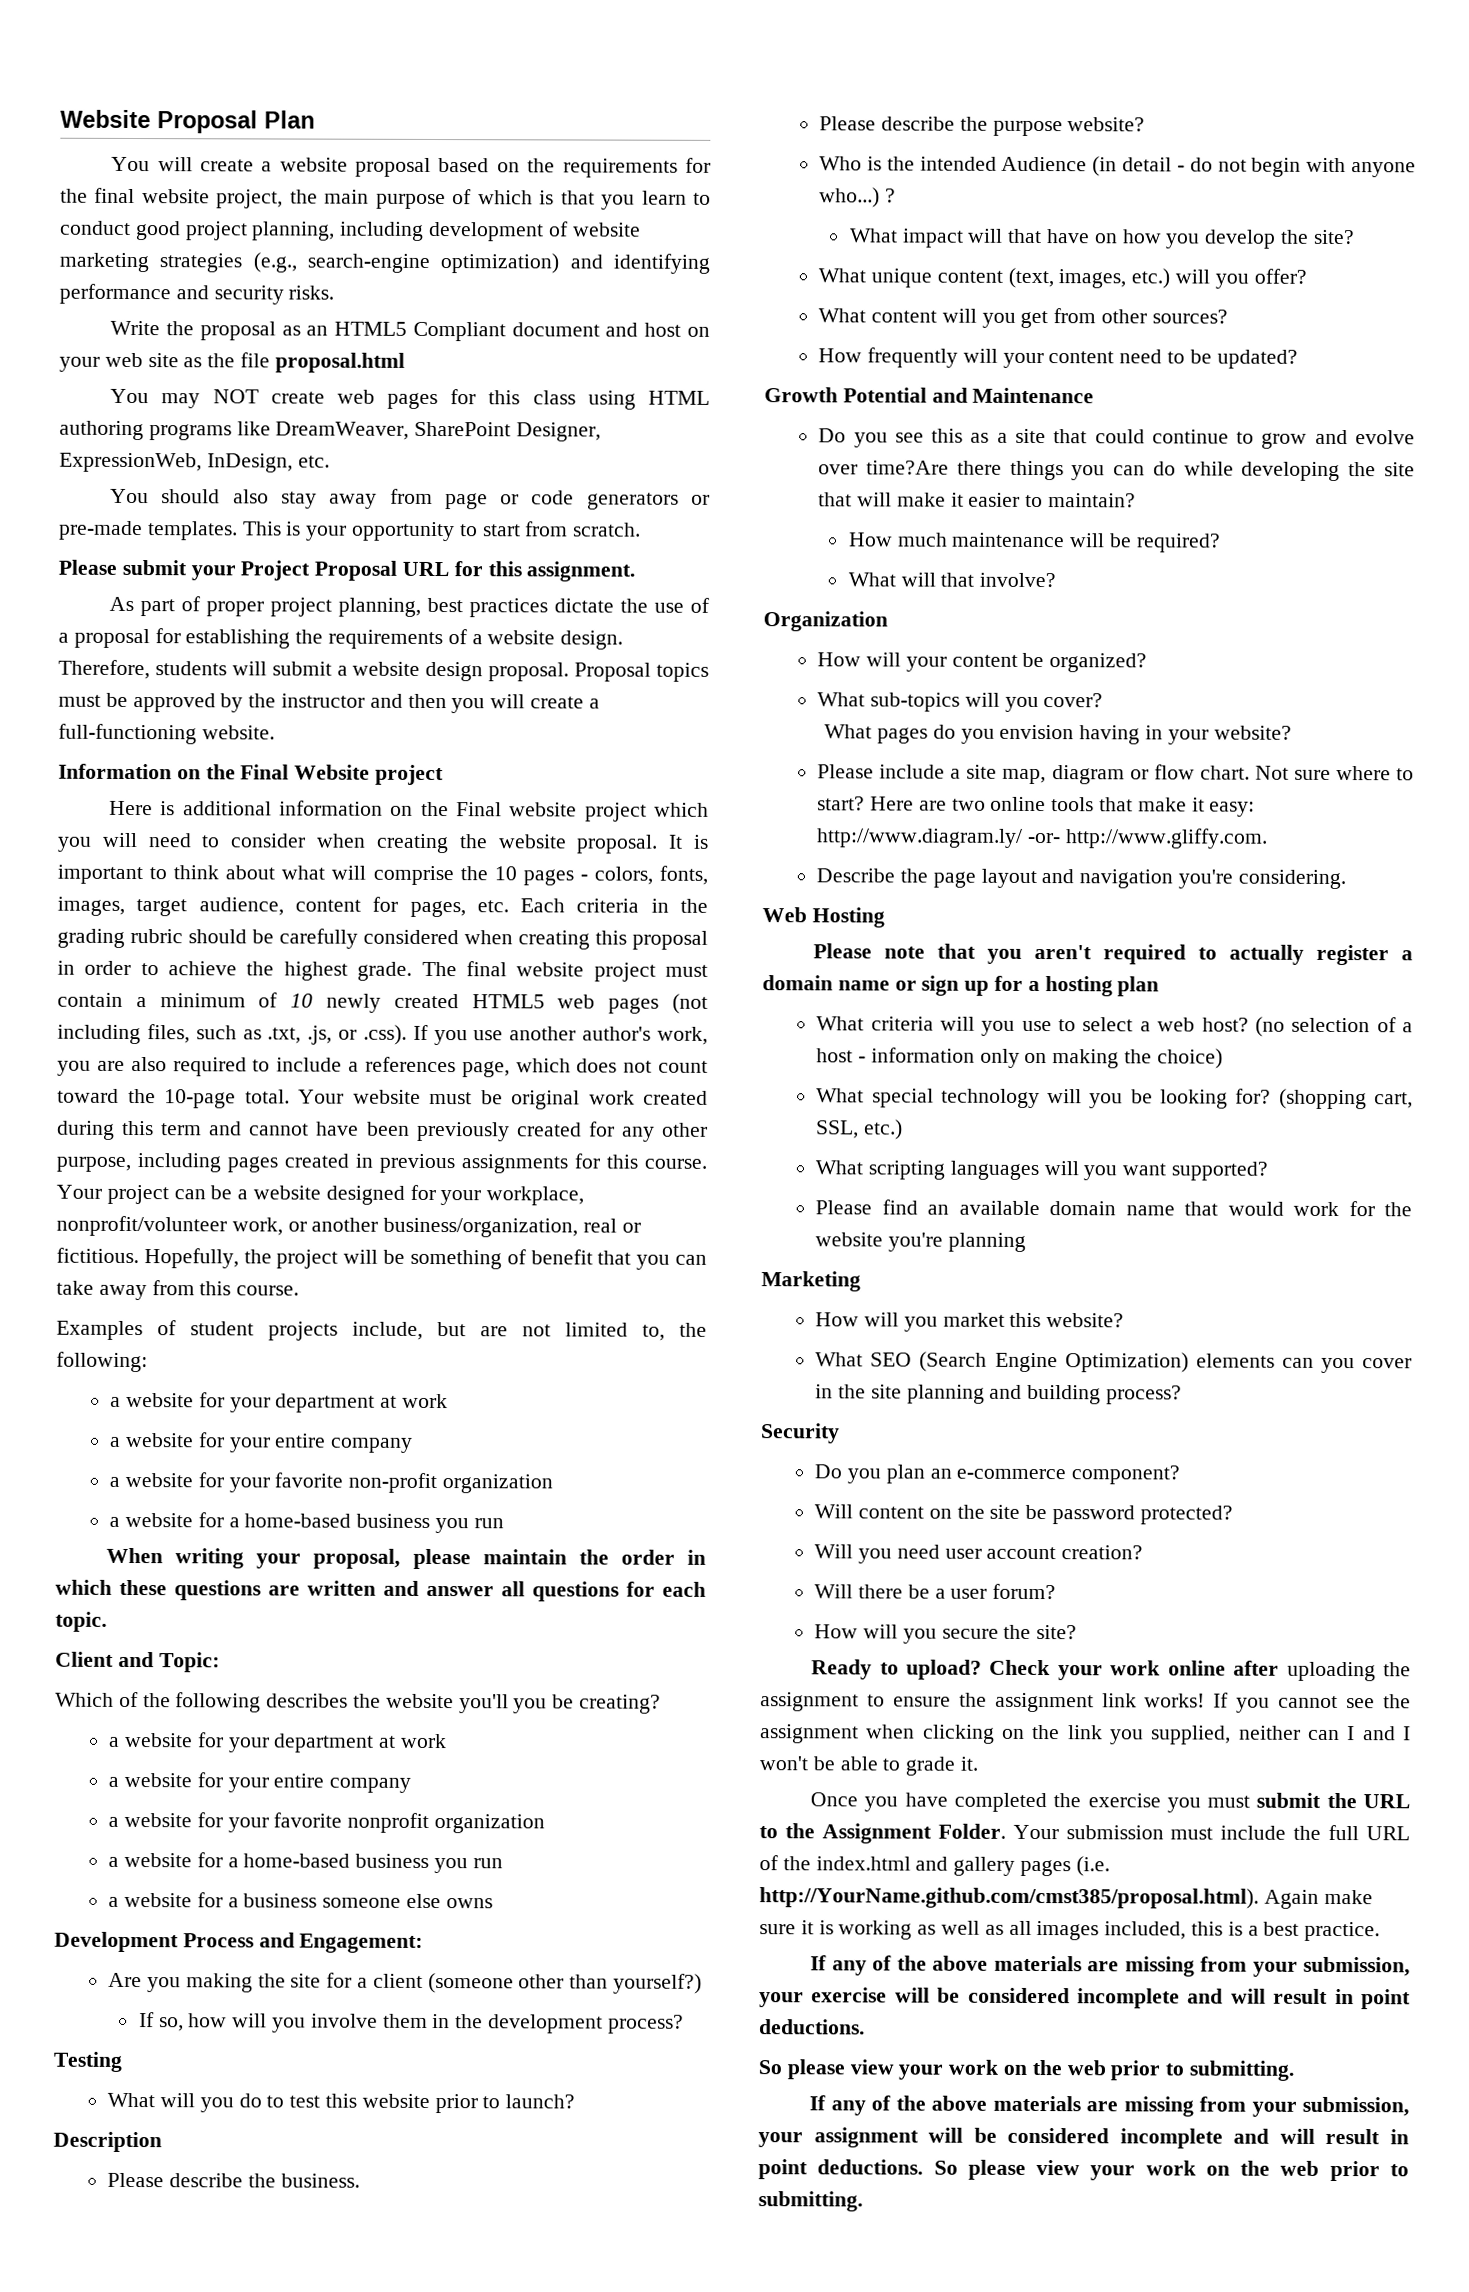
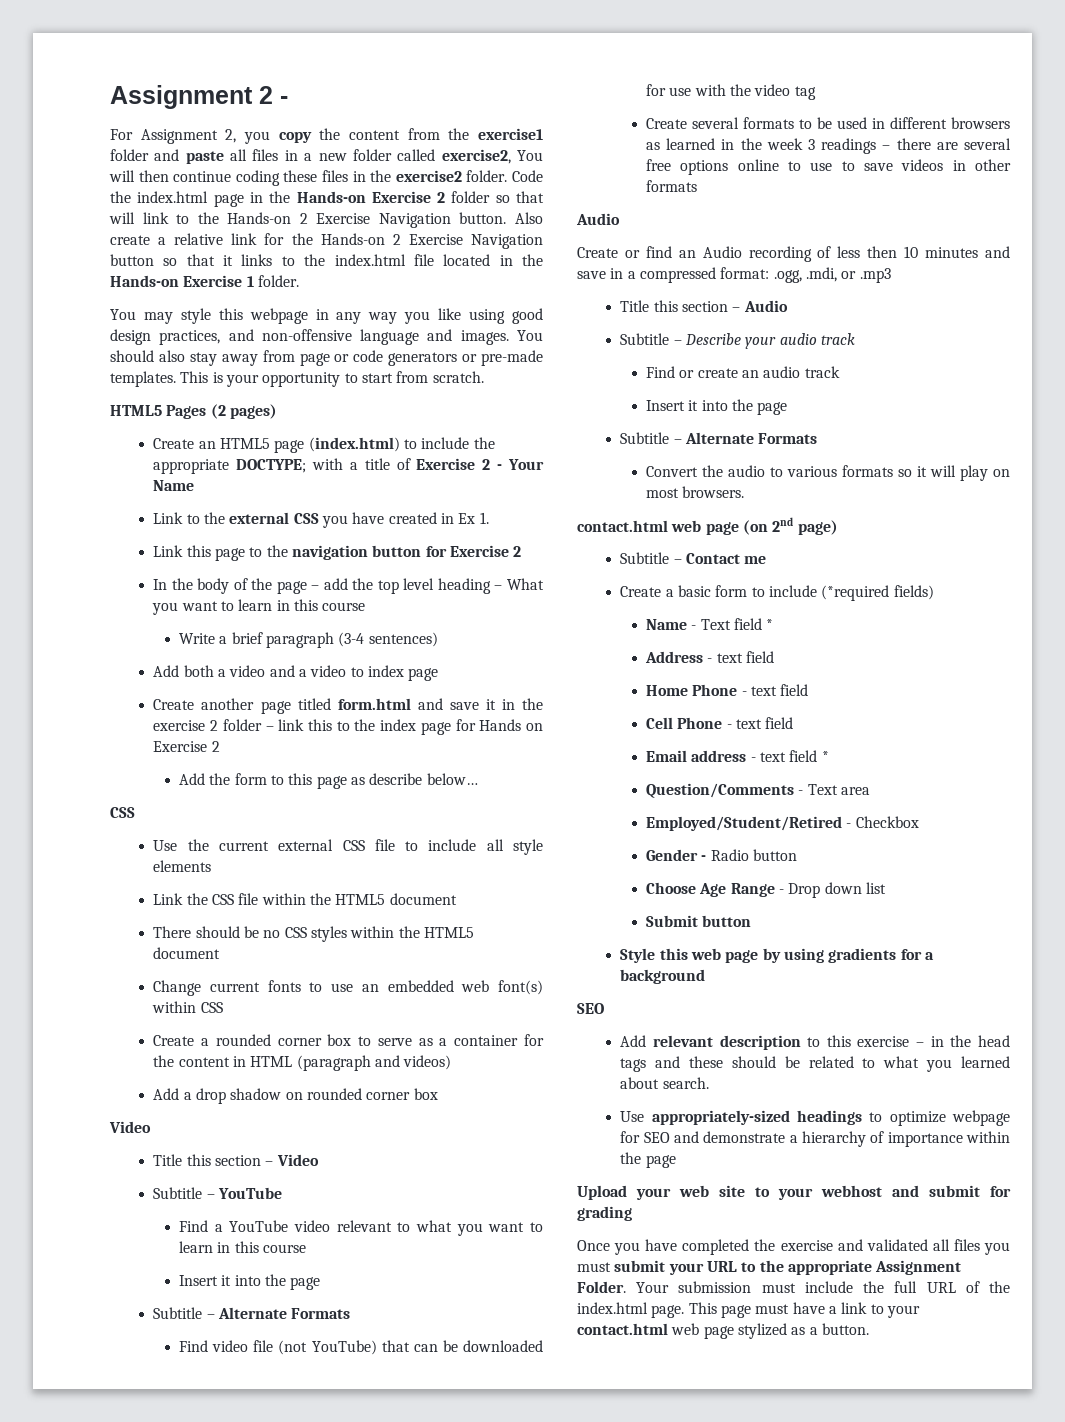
[60,109,315,134] [111,156,711,178] [60,187,711,210] [60,220,641,242] [59,252,710,274] [59,283,335,305] [110,320,710,342] [59,352,405,373] [110,388,711,410] [59,420,602,442] [59,452,330,473] Website Proposal Plan // You will create a website proposal based on the requirements for the final website project, the main purpose of which is that you learn to conduct good project planning, including development of website marketing strategies (e.g., search-engine optimization) and identifying performance and security risks. // Write the proposal as an HTML5 Compliant document and host on your web site as the file proposal.html // You may NOT create web pages for this class using HTML authoring programs like DreamWeaver, SharePoint Designer, ExpressionWeb, InDesign, etc. // -> [110,85,288,109] [110,128,543,144] [110,149,544,164] [109,170,543,186] [110,191,544,207] [109,212,543,228] [110,233,543,249] [110,254,544,266] [110,275,299,287] [110,308,544,324] [110,329,509,345] Assignment 2 - // For Assignment 2, you copy the content from the exercise1 folder and paste all files in a new folder called exercise2, You will then continue coding these files in the exercise2 folder. Code the index.html page in the Hands-on Exercise 2 folder so that will link to the Hands-on 2 Exercise Navigation button. Also create a relative link for the Hands-on 2 Exercise Navigation button so that it links to the index.html file located in the Hands-on Exercise 1 folder. // You may style this webpage in any way you like using good design practices, and non-offensive language and images.
[58,559,636,582] [109,596,710,618] [58,628,624,650] [58,659,710,682] [58,692,600,714] [58,723,275,745] [58,763,445,786] [109,800,709,822] [57,832,710,854] [57,864,709,886] [57,896,708,918] [57,928,708,950] [57,960,708,982] [57,992,708,1014] [57,1024,708,1046] [57,1056,709,1078] [57,1088,708,1110] [57,1120,708,1142] [56,1153,707,1174] [56,1184,585,1206] [56,1215,641,1238] [56,1247,708,1270] [56,1280,300,1301] [56,1320,707,1341] [56,1351,148,1373] [110,1392,449,1413] [109,1432,414,1453] [109,1472,554,1494] [109,1512,504,1534] [106,1547,706,1570] [55,1579,706,1602] [55,1611,107,1632] [55,1651,220,1673] [55,1691,662,1714] [109,1732,448,1753] [108,1772,412,1793] [108,1812,546,1834] [108,1852,503,1874] [108,1892,493,1909] [54,1931,424,1953] [108,1972,703,1994] [138,2012,684,2034] [53,2051,122,2072] [107,2092,576,2114] [53,2131,162,2153] [107,2172,360,2188] [819,116,1146,137] [819,156,1417,178] [819,187,897,208] [848,228,1355,249] [818,267,1307,289] [818,308,1228,329] [818,347,1298,369] [764,387,1095,404] [818,428,1415,449] [818,460,1415,482] [818,492,1137,508] [847,532,1221,553] [847,572,1057,588] [763,611,888,632] [817,652,1148,673] [817,692,1104,713] [824,724,1292,745] [817,764,1415,785] [817,796,1256,817] [816,828,1268,849] [816,868,1346,890] [762,907,885,928] [813,943,1413,966] [762,975,1160,997] [816,1016,1413,1037] [816,1047,1223,1069] [816,1088,1413,1110] [816,1119,904,1140] [815,1160,1269,1181] [815,1199,1412,1217] [815,1232,1026,1252] [761,1271,861,1292] [815,1312,1125,1332] [815,1351,1412,1374] [815,1384,1183,1405] [761,1423,840,1444] [814,1464,1181,1485] [814,1504,1233,1525] [814,1544,1144,1564] [814,1583,1057,1600] [814,1624,1078,1644] [811,1659,1411,1682] [760,1692,1411,1713] [760,1724,1411,1745] [759,1756,979,1776] Please submit your Project Proposal URL for this assignment. // As part of proper project planning, best practices dictate the use of a proposal for establishing the requirements of a website design. Therefore, students will submit a website design proposal. Proposal topics must be approved by the instructor and then you will create a full-functioning website. // Information on the Final Website project // Here is additional information on the Final website project which you will need to consider when creating the website proposal. It is important to think about what will comprise the 10 pages - colors, fonts, images, target audience, content for pages, etc. Each criteria in the grading rubric should be carefully considered when creating this proposal in order to achieve the highest grade. The final website project must contain a minimum of 10 newly created HTML5 web pages (not including files, such as .txt, .js, or .css). If you use another author's work, you are also required to include a references page, which does not count toward the 10-page total. Your website must be original work created during this term and cannot have been previously created for any other purpose, including pages created in previous assignments for this course. Your project can be a website designed for your workplace, nonprofit/volunteer work, or another business/organization, real or fictitious. Hopefully, the project will be something of benefit that you can take away from this course. // Examples of student projects include, but are not limited to, the following: // a website for your department at work // a website for your entire company // a website for your favorite non-profit organization // a website for a home-based business you run // When writing your proposal, please maintain the order in which these questions are written and answer all questions for each topic. // Client and Topic: // Which of the following describes the website you'll you be creating? // a website for your department at work // a website for your entire company // a website for your favorite nonprofit organization // a website for a home-based business you run // a website for a business someone else owns // Development Process and Engagement: // Are you making the site for a client (someone other than yourself?) // If so, how will you involve them in the development process? // Testing // What will you do to test this website prior to launch? // Description // Please describe the business. // Please describe the purpose website? // Who is the intended Audience (in detail - do not begin with anyone who...) ? // What impact will that have on how you develop the site? // What unique content (text, images, etc.) will you offer? // What content will you get from other sources? // How frequently will your content need to be updated? // Growth Potential and Maintenance // Do you see this as a site that could continue to grow and evolve over time?Are there things you can do while developing the site that will make it easier to maintain? // How much maintenance will be required? // What will that involve? // Organization // How will your content be organized? // What sub-topics will you cover? // What pages do you envision having in your website? // Please include a site map, diagram or flow chart. Not sure where to start? Here are two online tools that make it easy: http://www.diagram.ly/ -or- http://www.gliffy.com. // Describe the page layout and navigation you're considering. // Web Hosting // Please note that you aren't required to actually register a domain name or sign up for a hosting plan // What criteria will you use to select a web host? (no selection of a host - information only on making the choice) // What special technology will you be looking for? (shopping cart, SSL, etc.) // What scripting languages will you want supported? // Please find an available domain name that would work for the website you're planning // Marketing // How will you market this website? // What SEO (Search Engine Optimization) elements can you cover in the site planning and building process? // Security // Do you plan an e-commerce component? // Will content on the site be password protected? // Will you need user account creation? // Will there be a user forum? // How will you secure the site? // Ready to upload? Check your work online after uploading the assignment to ensure the assignment link works! If you cannot see the assignment when clicking on the link you supplied, neither can I and I won't be able to grade it. -> [110,404,277,419] [153,437,495,453] [153,458,544,474] [153,480,195,491] [153,512,489,528] [153,545,522,561] [153,578,544,594] [152,599,366,615] [179,632,438,648] [153,665,439,681] [153,698,543,714] [153,719,543,735] [153,741,220,752] [179,773,478,789] [110,807,135,818] [153,839,543,855] [153,860,212,872] [153,893,457,905] [153,926,474,942] [153,947,221,959] [153,980,543,996] [152,1001,223,1013] [153,1034,544,1046] [153,1055,452,1071] [153,1088,438,1104] [109,1121,151,1133] [153,1154,319,1166] [153,1187,282,1199] [179,1220,544,1236] [179,1241,307,1253] [179,1274,321,1290] [153,1307,351,1319] [179,1340,543,1355] [646,84,816,100] [646,117,1010,129] [646,138,1011,154] [646,159,1011,175] [646,180,698,192] [576,213,620,225] [577,246,1011,262] [577,267,891,283] [620,300,788,312] [620,333,855,349] [646,366,840,378] [646,399,788,415] [620,432,818,444] [646,465,1010,481] [646,486,745,498] [577,517,838,535] [620,552,767,564] [620,585,934,601] [646,618,774,630] [645,651,775,663] [646,684,809,696] [646,717,794,729] [646,750,829,762] [646,783,871,798] [646,816,919,831] [646,849,798,861] [646,882,887,898] [646,915,752,927] [620,948,934,963] [620,969,706,984] [577,1003,604,1014] [620,1035,1011,1050] [620,1056,1010,1072] [620,1077,709,1089] [620,1110,1010,1126] [620,1131,1010,1147] [620,1152,676,1168] [577,1185,1011,1200] [577,1206,632,1221] HTML5 Pages (2 pages) // Create an HTML5 page (index.html) to include the appropriate DOCTYPE; with a title of Exercise 2 - Your Name // Link to the external CSS you have created in Ex 1. // Link this page to the navigation button for Exercise 2 // In the body of the page – add the top level heading – What you want to learn in this course // Write a brief paragraph (3-4 sentences) // Add both a video and a video to index page // Create another page titled form.html and save it in the exercise 2 folder – link this to the index page for Hands on Exercise 2 // Add the form to this page as describe below… // CSS // Use the current external CSS file to include all style elements // Link the CSS file within the HTML5 document // There should be no CSS styles within the HTML5 document // Change current fonts to use an embedded web font(s) within CSS // Create a rounded corner box to serve as a container for the content in HTML (paragraph and videos) // Add a drop shadow on rounded corner box // Video // Title this section – Video // Subtitle – YouTube // Find a YouTube video relevant to what you want to learn in this course // Insert it into the page // Subtitle – Alternate Formats // Find video file (not YouTube) that can be downloaded for use with the video tag // Create several formats to be used in different browsers as learned in the week 3 readings – there are several free options online to use to save videos in other formats // Audio // Create or find an Audio recording of less then 10 minutes and save in a compressed format: .ogg, .mdi, or .mp3 // Title this section – Audio // Subtitle – Describe your audio track // Find or create an audio track // Insert it into the page // Subtitle – Alternate Formats // Convert the audio to various formats so it will play on most browsers. // contact.html web page (on 2nd page) // Subtitle – Contact me // Create a basic form to include (*required fields) // Name - Text field * // Address - text field // Home Phone - text field // Cell Phone - text field // Email address - text field * // Question/Comments - Text area // Employed/Student/Retired - Checkbox // Gender - Radio button // Choose Age Range - Drop down list // Submit button // Style this web page by using gradients for a background // SEO // Add relevant description to this exercise – in the head tags and these should be related to what you learned about search. // Use appropriately-sized headings to optimize webpage for SEO and demonstrate a hierarchy of importance within the page // Upload your web site to your webhost and submit for grading
(1161, 1800) none -> [837,1239,980,1251] and validated all files
[1326,1792,1357,1809] the -> [668,1263,704,1275] your
(815, 1831) none -> [787,1260,872,1275] appropriate
[915,1856,1110,1877] [759,1887,1373,1909] [759,1920,1381,1942] [810,1955,1410,1977] [759,1987,1411,2010] [759,2019,865,2035] [758,2059,1295,2081] [809,2095,1409,2117] [758,2127,1409,2149] [758,2159,1409,2182] [758,2191,863,2212] and gallery pages (i.e. http://YourName.github.com/cmst385/proposal.html). Again make sure it is working as well as all images included, this is a best practice. // If any of the above materials are missing from your submission, your exercise will be considered incomplete and will result in point deductions. // So please view your work on the web prior to submitting. // If any of the above materials are missing from your submission, your assignment will be considered incomplete and will result in point deductions. So please view your work on the web prior to submitting. -> [651,1302,920,1318] [577,1323,869,1339] page. This page must have a link to your contact.html web page stylized as a button.

